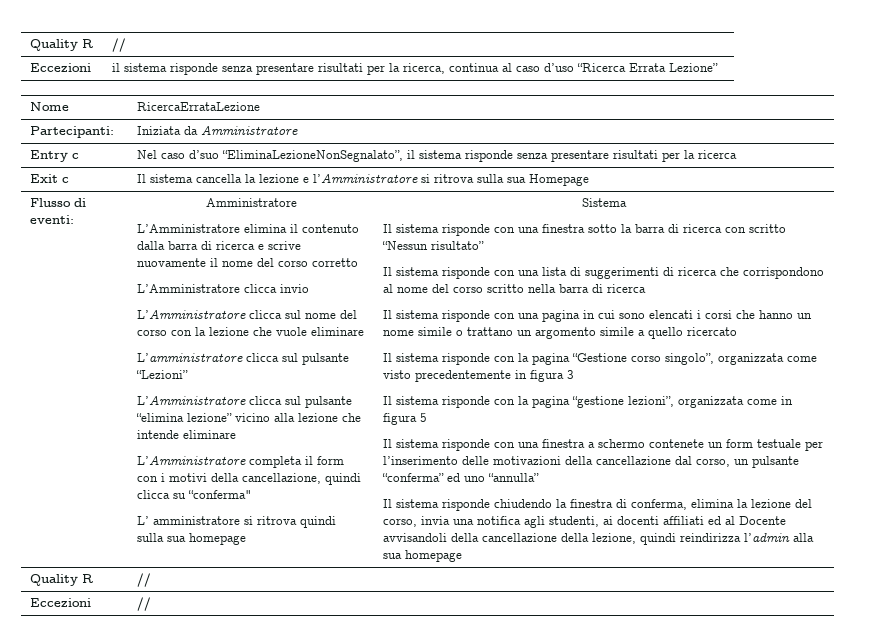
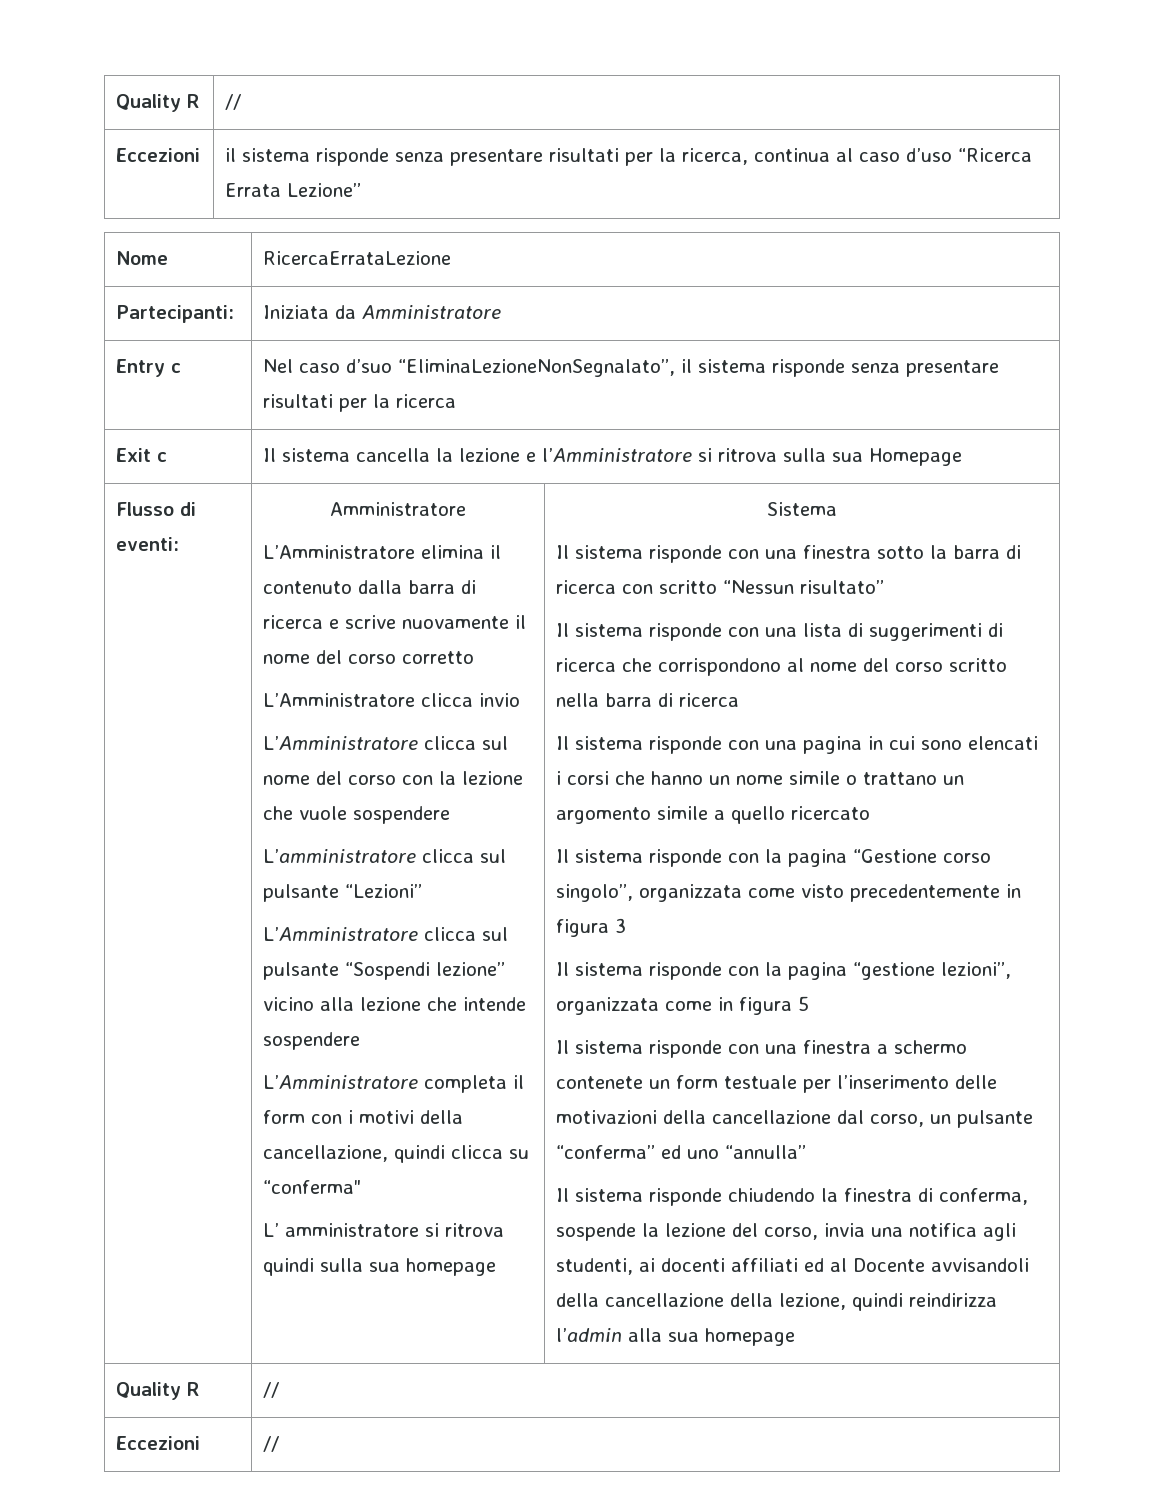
[311,327,365,336] eliminare -> [353,806,451,824] sospendere
[136,413,185,422] “elimina -> [345,962,431,980] “Sospendi
[183,430,237,439] eliminare -> [263,1032,361,1050] sospendere
[691,499,735,508] elimina -> [556,1223,637,1241] sospende

